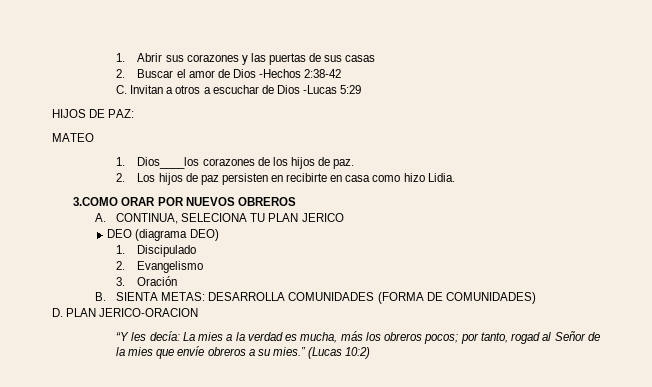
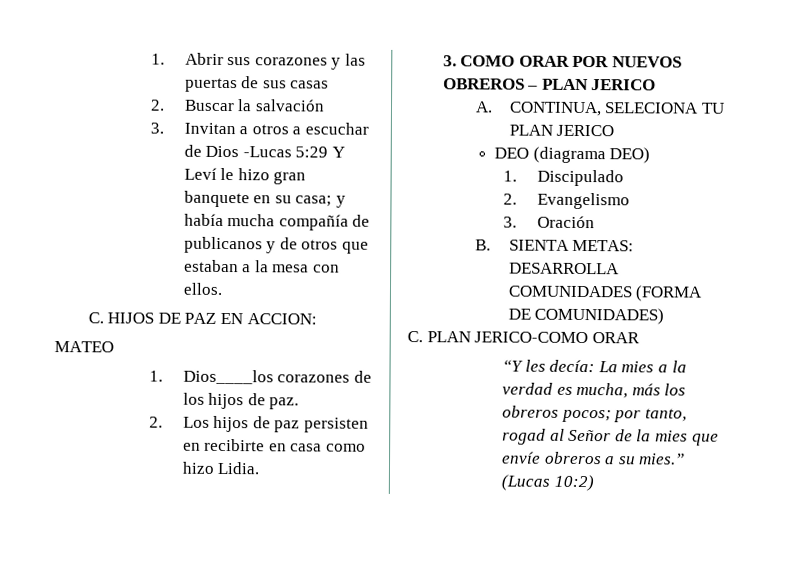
[176,69,342,78] [116,85,128,94] el amor de Dios -Hechos 2:38-42 // C. -> [237,99,325,112] [150,122,165,134] la salvación // 3.
[52,109,135,118] // HIJOS DE PAZ: -> [332,146,346,158] [183,167,307,185] [183,190,347,208] [183,213,371,231] [183,236,370,254] [183,259,341,273] [182,282,223,295] [87,312,317,325] Y Leví le hizo gran banquete en su casa; y había mucha compañía de publicanos y de otros que estaban a la mesa con ellos. // C. HIJOS DE PAZ EN ACCION:
[73,197,119,206] 3.COMO -> [442,55,516,67] 3. COMO
(296, 201) none -> [527,78,657,91] – PLAN JERICO
[52,308,199,317] D. PLAN JERICO-ORACION -> [407,331,640,344] C. PLAN JERICO-COMO ORAR

